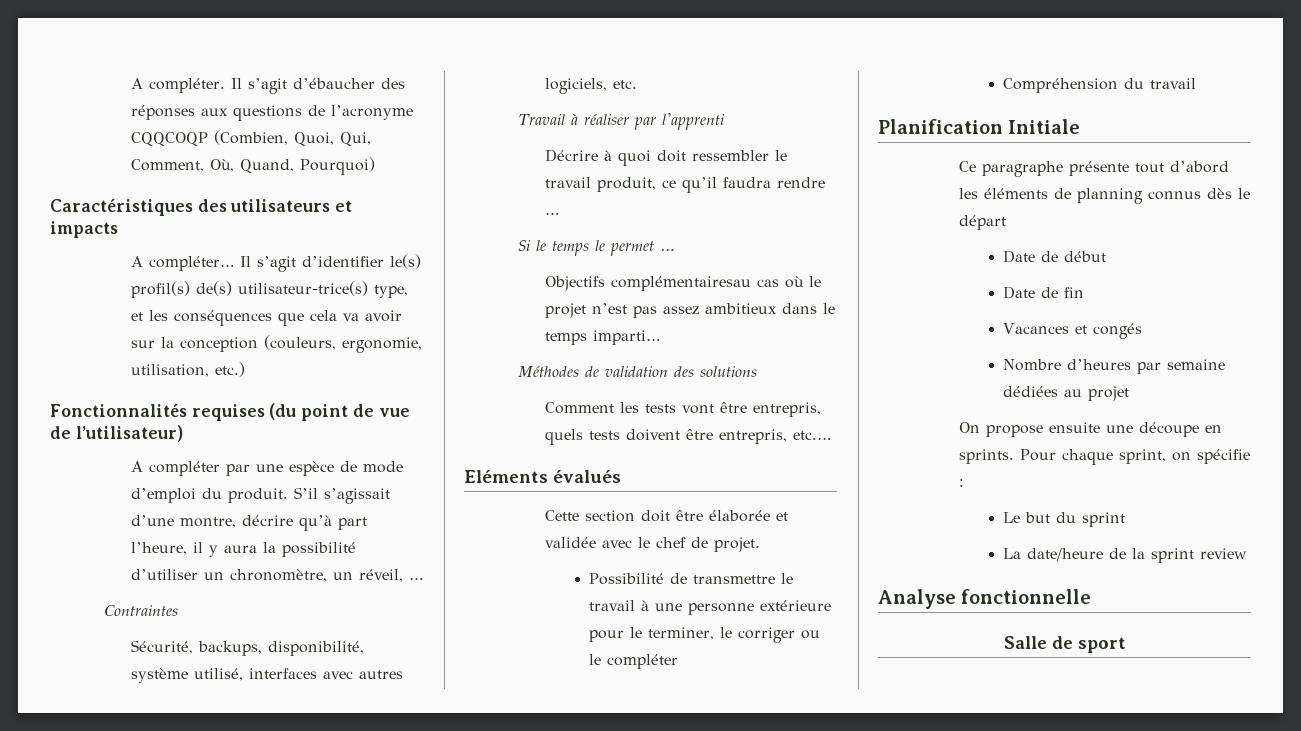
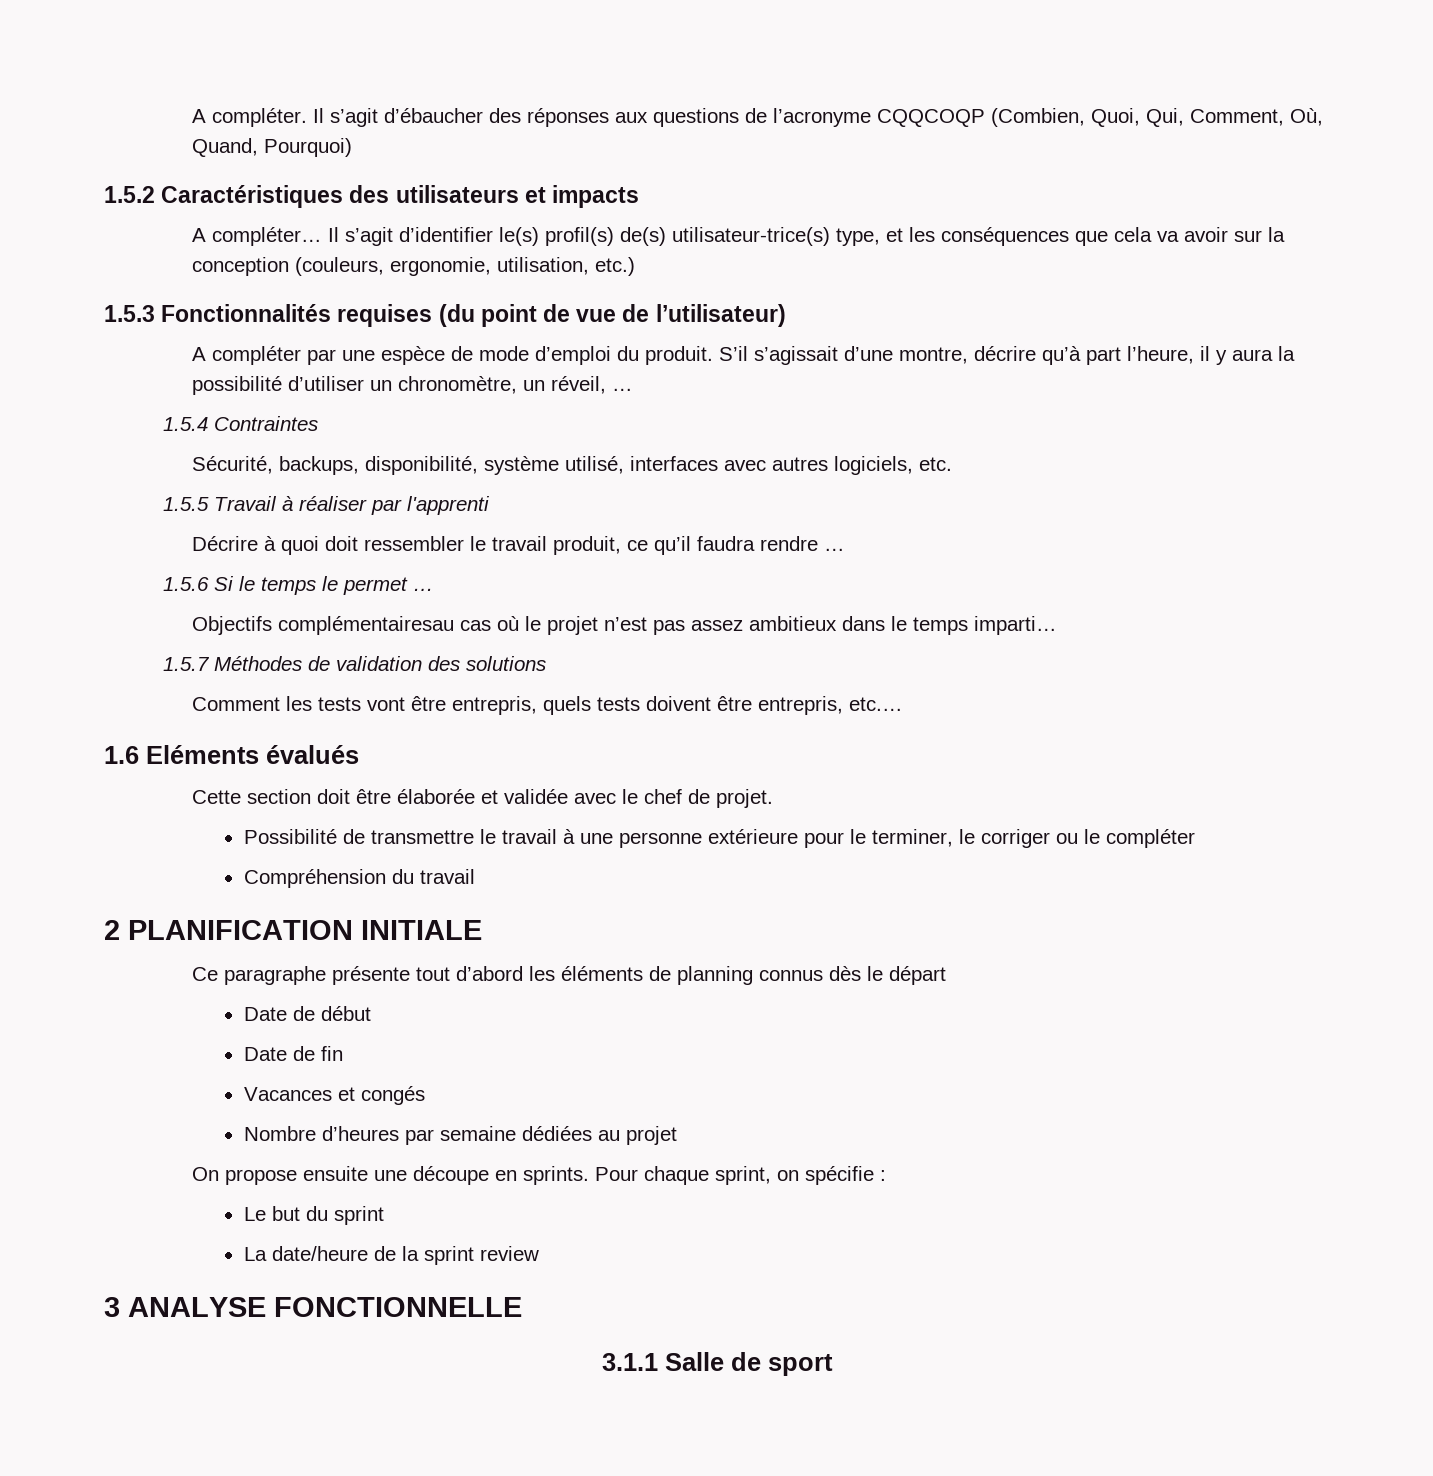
(375, 166) none -> [104,186,155,203] 1.5.2
(245, 369) none -> [104,305,155,322] 1.5.3
(423, 578) none -> [162,417,208,431] 1.5.4
(637, 84) none -> [162,497,209,511] 1.5.5
(559, 213) none -> [162,577,209,591] 1.5.6
(660, 337) none -> [162,657,210,671] 1.5.7
(831, 435) none -> [104,746,139,764] 1.6
[878,119,1081,134] Planification Initiale -> [104,920,482,940] 2 PLANIFICATION INITIALE
[878,589,1092,609] Analyse fonctionnelle // -> [104,1297,522,1317] [601,1353,658,1371] 3 ANALYSE FONCTIONNELLE // 3.1.1

